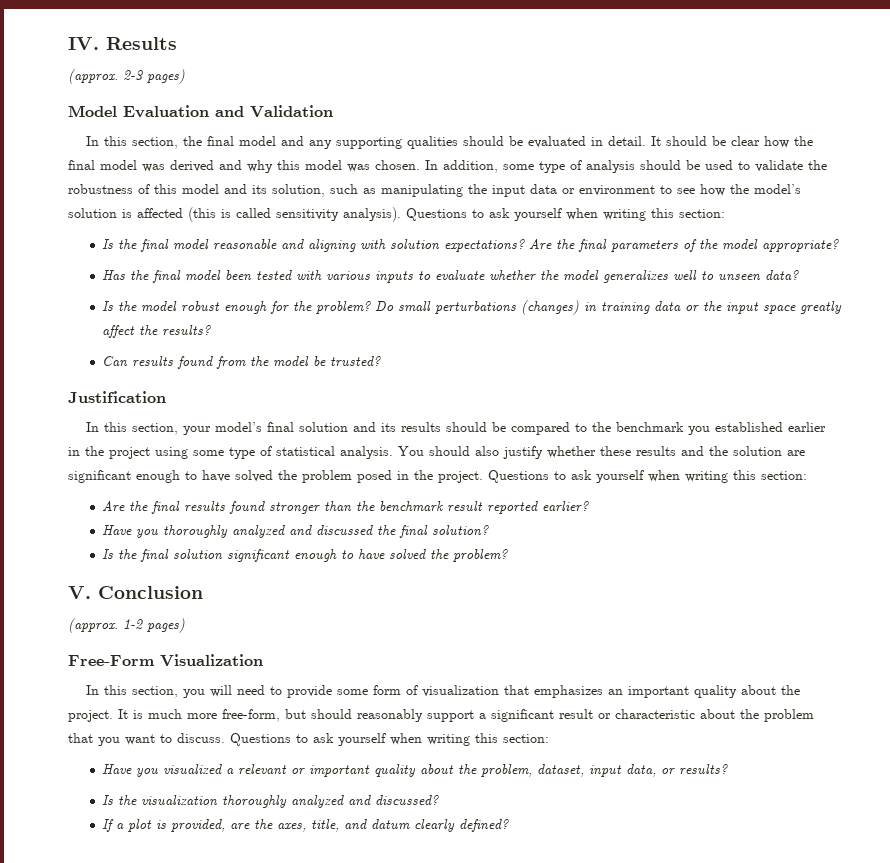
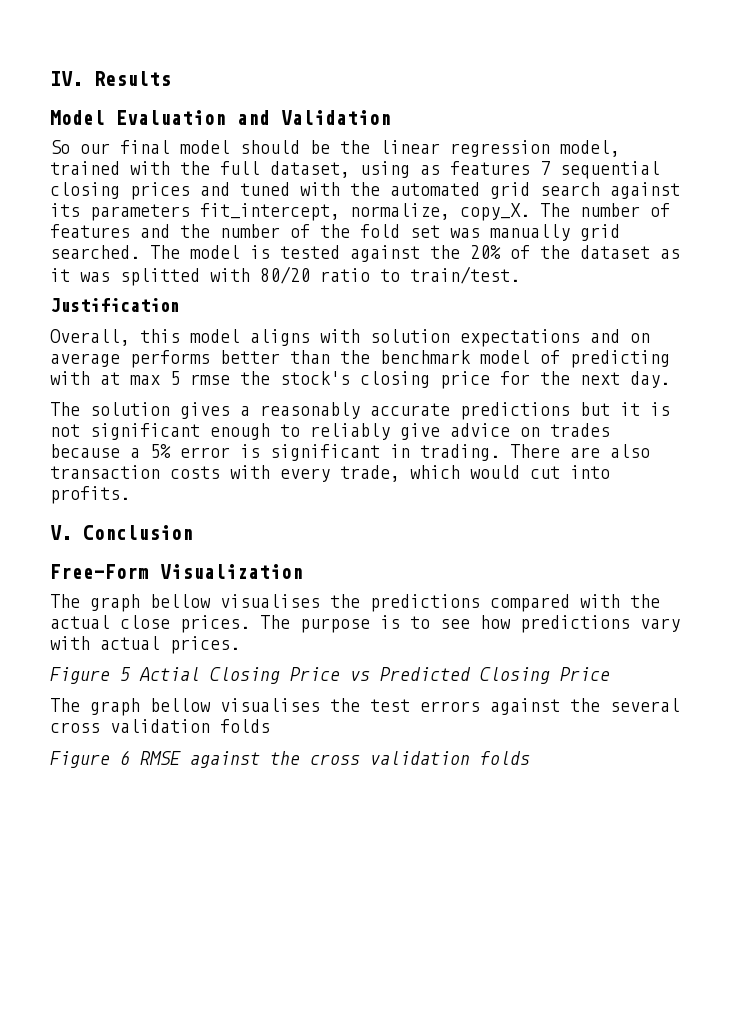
[68,69,185,84] // (approx. 2-3 pages) -> (171, 78) none
[86,136,814,149] [68,160,827,173] [68,184,801,197] [68,207,725,222] [102,239,840,252] [102,270,800,283] [102,300,843,315] [102,325,212,338] [102,356,382,369] [68,391,166,403] [86,422,827,435] [68,446,805,459] [68,470,807,483] [102,501,590,514] [102,525,490,538] [102,549,509,562] In this section, the final model and any supporting qualities should be evaluated in detail. It should be clear how the final model was derived and why this model was chosen. In addition, some type of analysis should be used to validate the robustness of this model and its solution, such as manipulating the input data or environment to see how the model’s solution is affected (this is called sensitivity analysis). Questions to ask yourself when writing this section: // Is the final model reasonable and aligning with solution expectations? Are the final parameters of the model appropriate? // Has the final model been tested with various inputs to evaluate whether the model generalizes well to unseen data? // Is the model robust enough for the problem? Do small perturbations (changes) in training data or the input space greatly affect the results? // Can results found from the model be trusted? // Justification // In this section, your model’s final solution and its results should be compared to the benchmark you established earlier in the project using some type of statistical analysis. You should also justify whether these results and the solution are significant enough to have solved the problem posed in the project. Questions to ask yourself when writing this section: // Are the final results found stronger than the benchmark result reported earlier? // Have you thoroughly analyzed and discussed the final solution? // Is the final solution significant enough to have solved the problem? -> [50,140,620,157] [50,161,660,179] [50,182,680,200] [50,203,670,221] [50,224,620,241] [50,245,680,262] [50,266,520,286] [50,298,180,312] [50,329,650,347] [50,350,670,368] [50,371,670,389] [50,402,670,420] [50,423,610,440] [50,444,650,461] [50,465,610,482] [50,486,130,504] So our final model should be the linear regression model, trained with the full dataset, using as features 7 sequential closing prices and tuned with the automated grid search against its parameters fit_intercept, normalize, copy_X. The number of features and the number of the fold set was manually grid searched. The model is tested against the 20% of the dataset as it was splitted with 80/20 ratio to train/test. // Justification // Overall, this model aligns with solution expectations and on average performs better than the benchmark model of predicting with at max 5 rmse the stock's closing price for the next day. // The solution gives a reasonably accurate predictions but it is not significant enough to reliably give advice on trades because a 5% error is significant in trading. There are also transaction costs with every trade, which would cut into profits.
[68,618,185,633] // (approx. 1-2 pages) -> (193, 532) none
[86,685,801,698] [68,709,814,722] [68,733,549,746] [102,764,729,777] [102,795,440,808] [102,819,510,832] In this section, you will need to provide some form of visualization that emphasizes an important quality about the project. It is much more free-form, but should reasonably support a significant result or characteristic about the problem that you want to discuss. Questions to ask yourself when writing this section: // Have you visualized a relevant or important quality about the problem, dataset, input data, or results? // Is the visualization thoroughly analyzed and discussed? // If a plot is provided, are the axes, title, and datum clearly defined? -> [50,594,660,612] [50,615,680,633] [50,636,240,654] [50,667,610,684] [50,698,680,716] [50,719,270,733] [50,750,530,768] The graph bellow visualises the predictions compared with the actual close prices. The purpose is to see how predictions vary with actual prices. // Figure 5 Actial Closing Price vs Predicted Closing Price // The graph bellow visualises the test errors against the several cross validation folds // Figure 6 RMSE against the cross validation folds

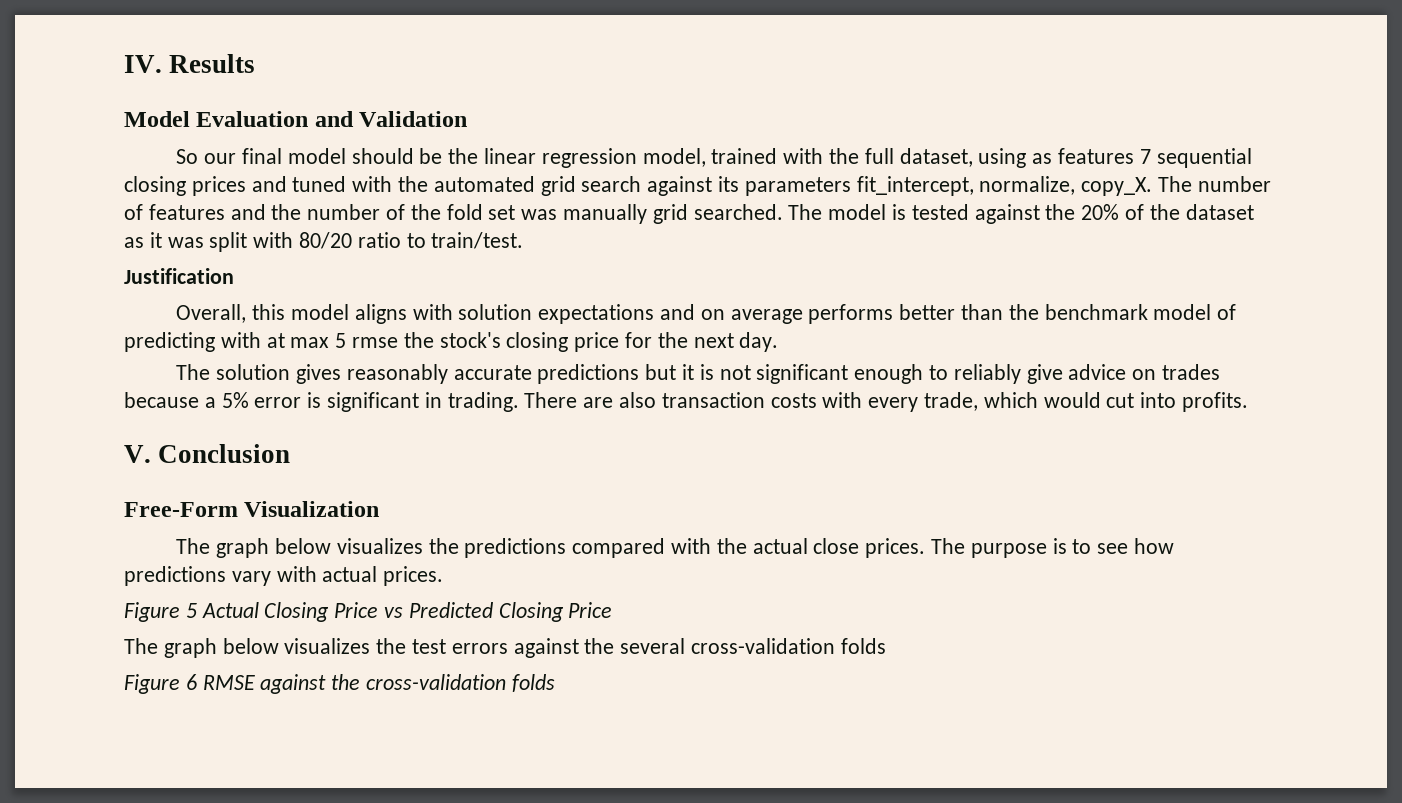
[120,268,200,286] splitted -> [209,232,248,252] split
[240,406,250,416] a -> (341, 374) none
[150,594,320,608] bellow visualises -> [274,538,423,554] below visualizes
[139,667,200,681] Actial -> [201,602,259,618] Actual
[150,698,320,712] bellow visualises -> [222,638,371,654] below visualizes
[50,719,210,733] cross validation -> [691,638,836,654] cross-validation
[310,751,470,765] cross validation -> [366,674,507,690] cross-validation

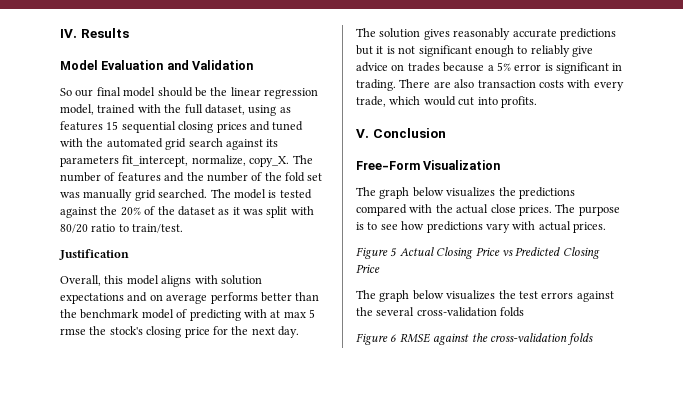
[1139,149,1151,164] 7 -> [106,121,119,130] 15

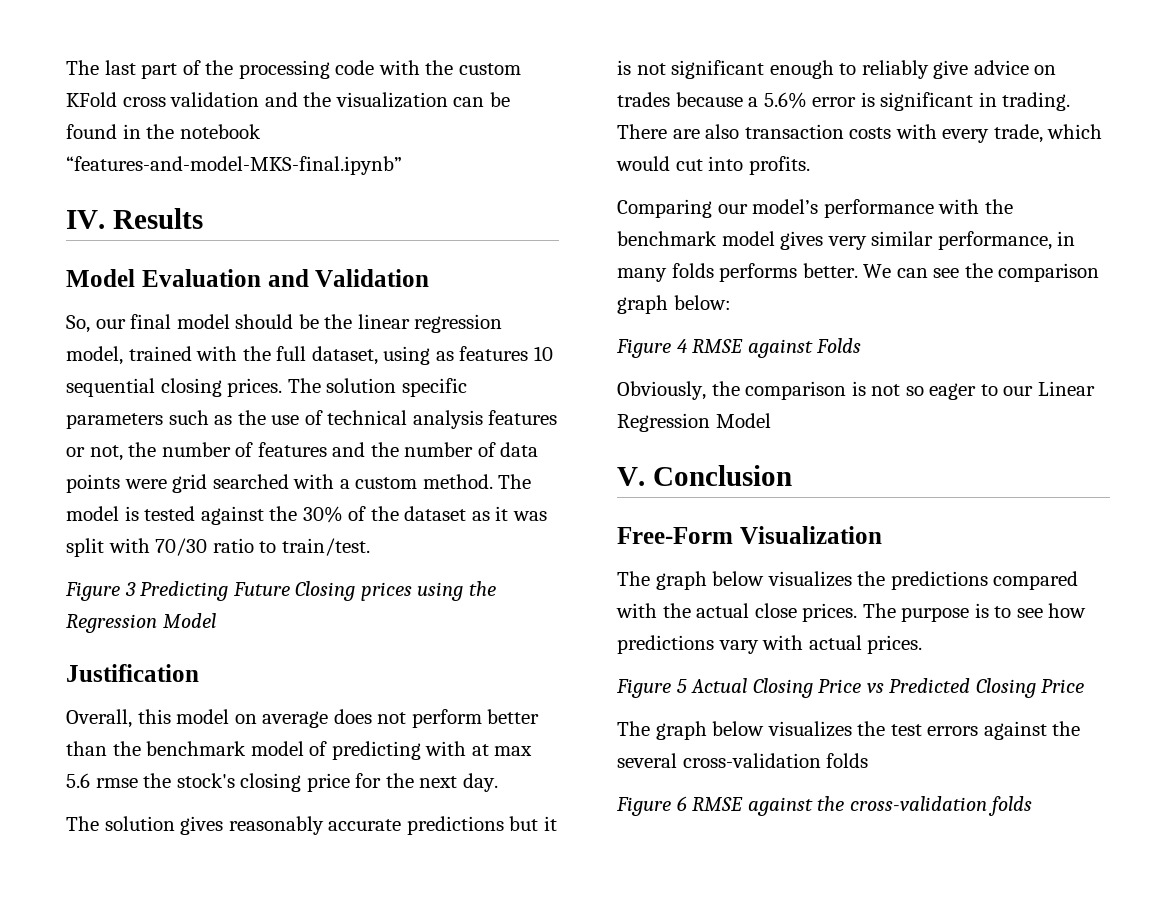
(60, 33) none -> [66,60,521,79] [66,92,510,108] [66,124,261,139] [66,156,402,175] The last part of the processing code with the custom KFold cross validation and the visualization can be found in the notebook “features-and-model-MKS-final.ipynb” //
[60,88,72,96] So -> [66,315,90,333] So,
[106,121,119,130] 15 -> [533,346,553,361] 10
[216,121,304,133] [60,138,279,150] [60,155,313,167] prices and tuned with the automated grid search against its parameters fit_intercept, normalize, copy_X. The -> [227,378,467,397] [66,410,558,429] [66,442,157,461] prices. The solution specific parameters such as the use of technical analysis features or not, the
[264,172,323,182] [60,189,208,201] the fold set was manually grid searched. -> [500,442,539,457] [66,474,493,493] data points were grid searched with a custom method.
[120,207,141,216] 20% -> [302,506,343,523] 30%
[60,224,88,233] 80/20 -> [155,538,208,556] 70/30
[59,249,129,260] [60,275,262,287] [60,292,258,304] Justification // Overall, this model aligns with solution expectations and on average performs -> [65,581,496,601] [66,613,216,633] [66,664,199,682] [66,709,482,728] Figure 3 Predicting Future Closing prices using the Regression Model // Justification // Overall, this model on average does not perform
[309,309,315,318] 5 -> [66,773,90,788] 5.6
[496,62,511,71] 5% -> [763,92,807,109] 5.6%
(537, 102) none -> [617,199,1013,218] [617,231,1076,250] [617,263,1100,282] [617,295,731,314] [616,338,862,358] [617,381,1095,400] [617,413,771,432] // Comparing our model’s performance with the benchmark model gives very similar performance, in many folds performs better. We can see the comparison graph below: // Figure 4 RMSE against Folds // Obviously, the comparison is not so eager to our Linear Regression Model

